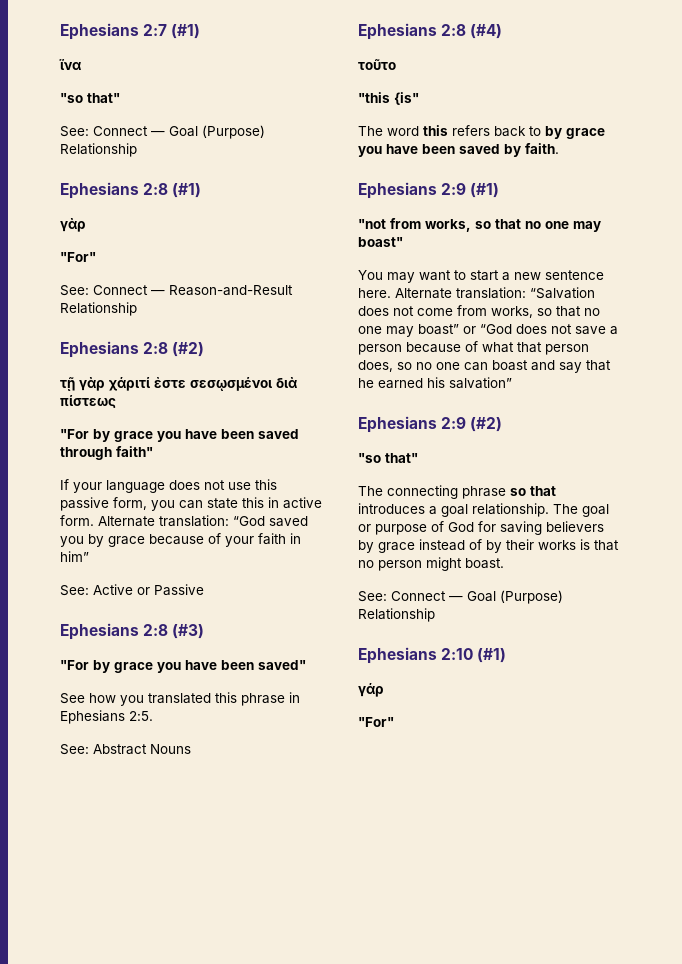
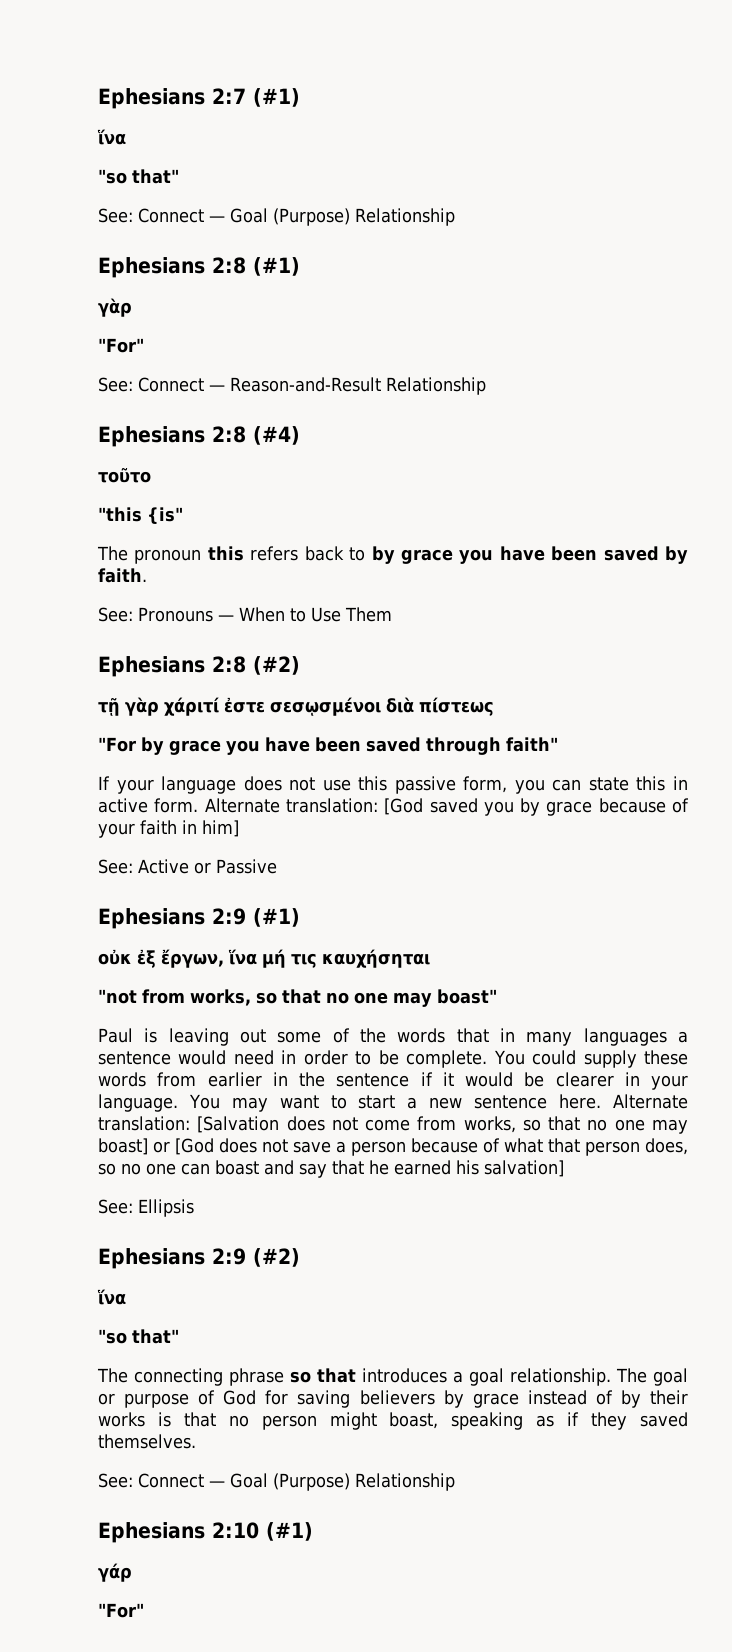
(137, 309) none -> [98,426,300,447] [98,468,151,483] [98,507,183,524] [97,546,688,564] [98,568,147,583] [98,607,392,622] // Ephesians 2:8 (#4) // τοῦτο // "this {is" // The pronoun this refers back to by grace you have been saved by faith. // See: Pronouns — When to Use Them
[233,516,265,526] “God -> [384,798,424,815] [God
[60,551,89,562] him” -> [202,820,239,837] him]
[143,624,205,639] [60,660,306,673] [60,692,300,706] [60,710,153,724] [60,744,191,755] [358,23,503,40] [358,59,396,70] [358,92,419,105] [358,125,605,139] [358,143,559,157] [358,182,500,199] 2:8 (#3) // "For by grace you have been saved" // See how you translated this phrase in Ephesians 2:5. // See: Abstract Nouns // Ephesians 2:8 (#4) // τοῦτο // "this {is" // The word this refers back to by grace you have been saved by faith. // Ephesians 2:9 (#1) -> [212,908,300,927] [98,949,430,968] 2:9 (#1) // οὐκ ἐξ ἔργων, ἵνα μή τις καυχήσηται
(403, 242) none -> [98,1028,689,1046] [98,1050,689,1068] [98,1072,688,1090] [98,1094,178,1112] Paul is leaving out some of the words that in many languages a sentence would need in order to be complete. You could supply these words from earlier in the sentence if it would be clearer in your language.
[530,287,595,299] “Salvation -> [197,1116,280,1133] [Salvation
[418,324,512,335] boast” or “God -> [98,1138,214,1155] boast] or [God
[449,377,512,389] salvation” -> [484,1160,564,1177] [98,1199,194,1217] salvation] // See: Ellipsis
(503, 424) none -> [97,1289,126,1305] // ἵνα
[465,558,504,569] boast. -> [389,1412,689,1430] [98,1434,196,1449] boast, speaking as if they saved themselves.

